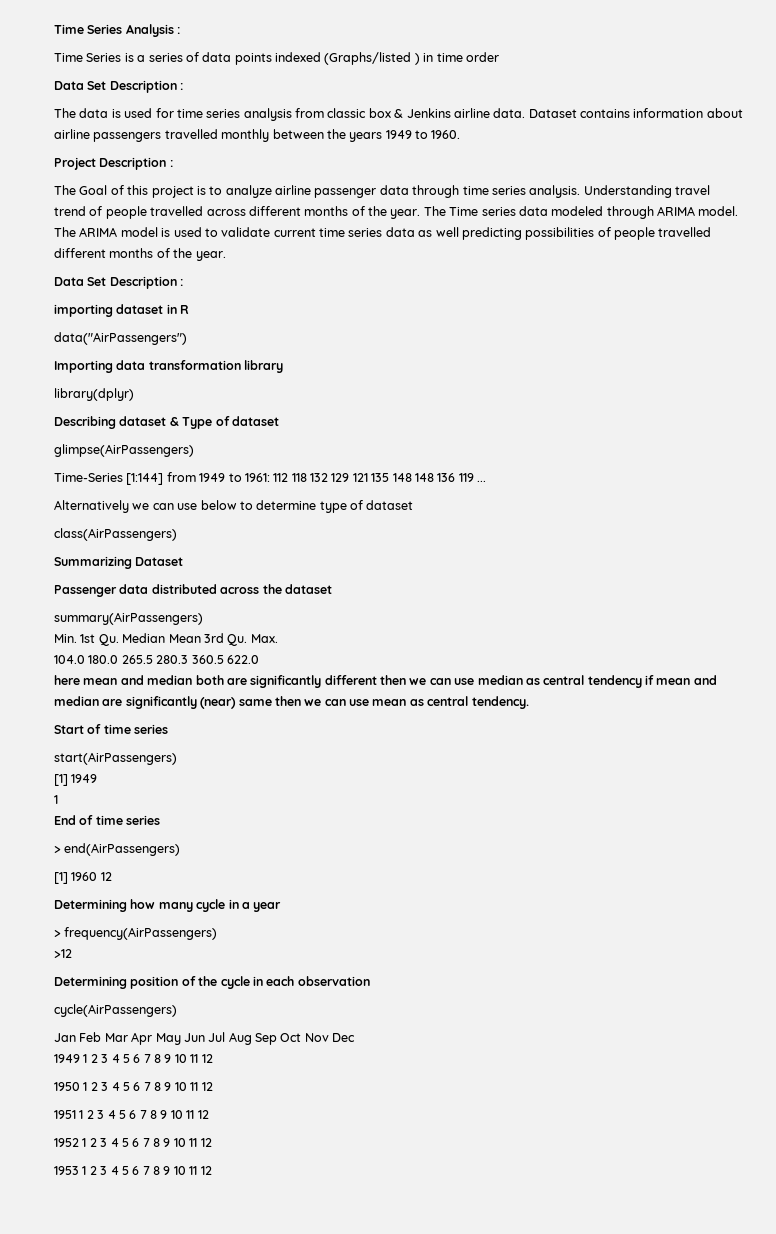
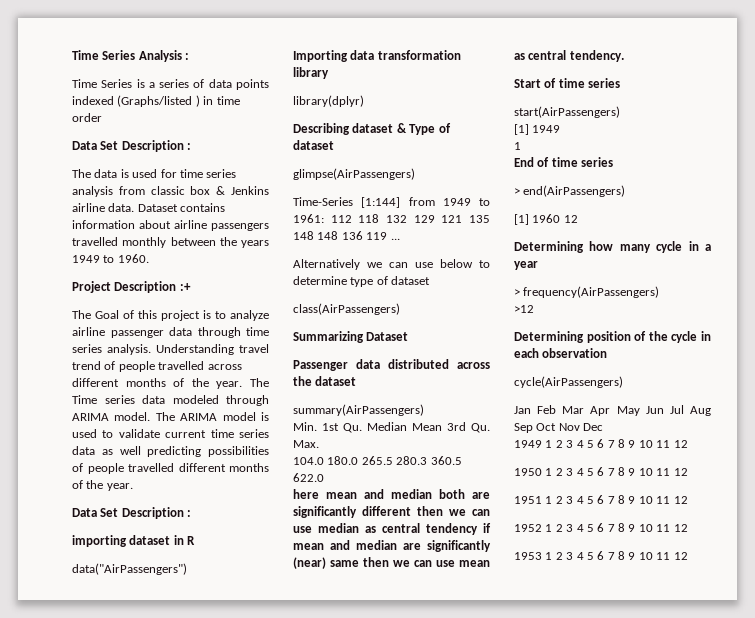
[169,160,173,167] : -> [179,283,191,291] :+

